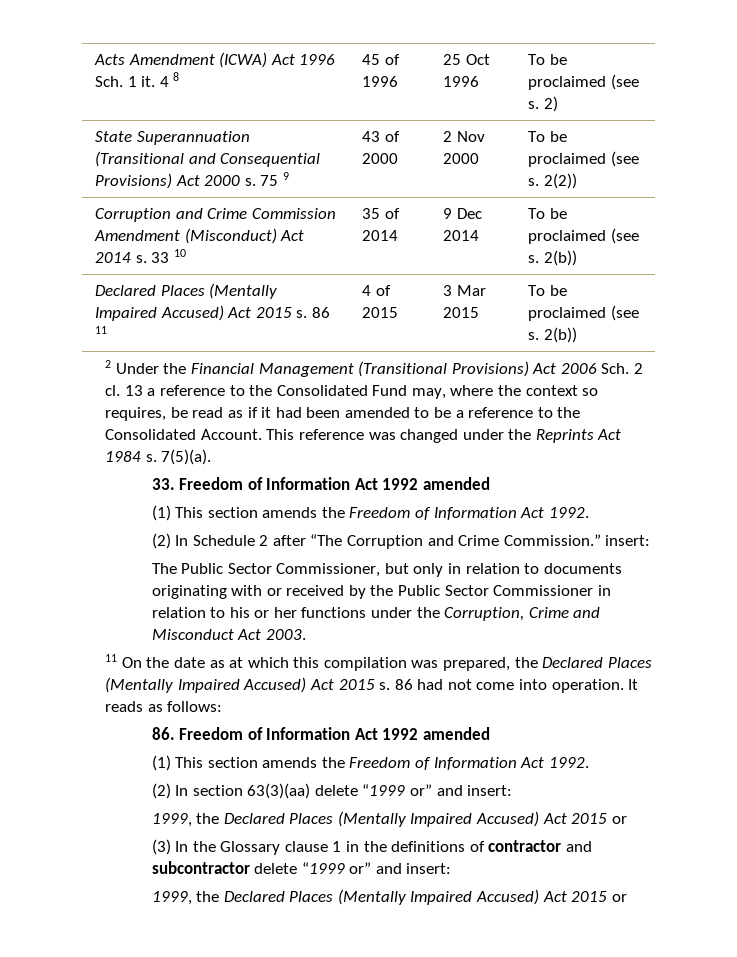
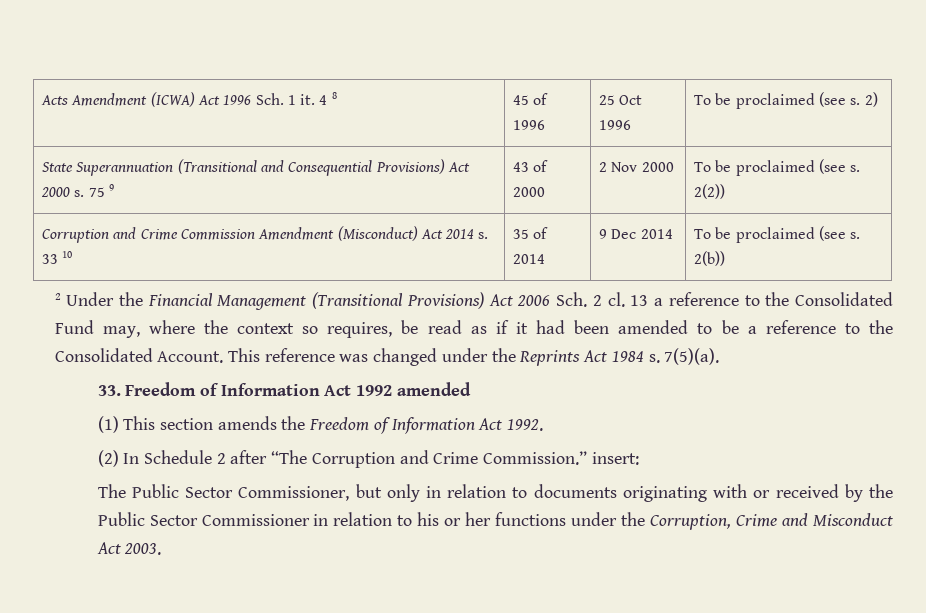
[95,283,278,299] [95,305,330,321] [95,326,108,334] [362,285,391,296] [362,307,399,318] [443,285,486,296] [443,307,480,318] [528,285,567,296] [528,305,639,321] [528,327,577,343] // Declared Places (Mentally Impaired Accused) Act 2015 s. 86 11 | 4 of 2015 | 3 Mar 2015 | To be proclaimed (see s. 2(b)) -> (725, 258) none
[105,654,652,671] [105,677,639,693] [105,701,223,712] [151,727,491,740] [151,755,589,771] [151,783,513,799] [151,811,627,827] [151,839,593,855] [151,861,452,874] [151,889,627,905] // 11 On the date as at which this compilation was prepared, the Declared Places (Mentally Impaired Accused) Act 2015 s. 86 had not come into operation. It reads as follows: // 86. Freedom of Information Act 1992 amended // (1) This section amends the Freedom of Information Act 1992. // (2) In section 63(3)(aa) delete “1999 or” and insert: // 1999, the Declared Places (Mentally Impaired Accused) Act 2015 or // (3) In the Glossary clause 1 in the definitions of contractor and subcontractor delete “1999 or” and insert: // 1999, the Declared Places (Mentally Impaired Accused) Act 2015 or -> (162, 549) none

